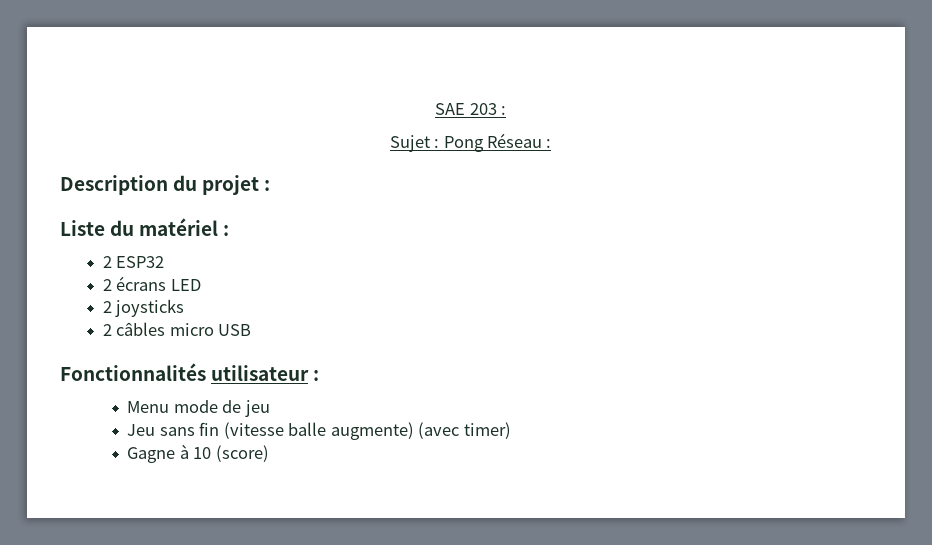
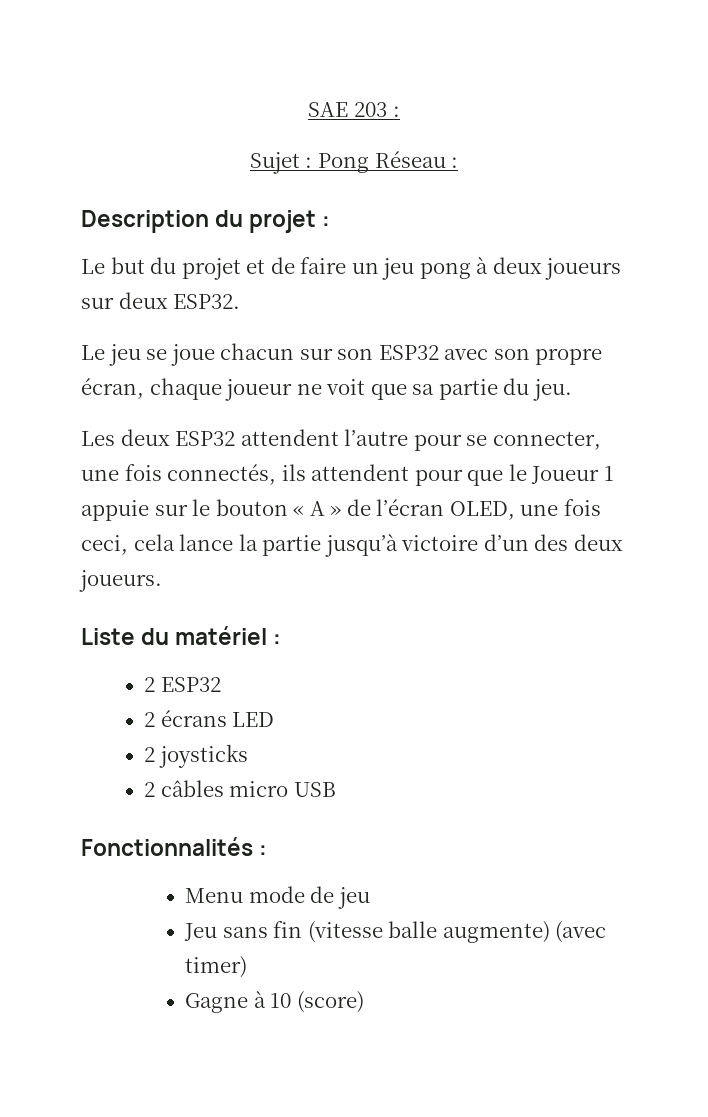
(271, 185) none -> [81,257,622,280] [81,292,241,309] [81,343,603,366] [81,378,572,401] [81,429,601,451] [81,464,614,486] [81,499,601,521] [81,534,623,557] [79,570,162,592] // Le but du projet et de faire un jeu pong à deux joueurs sur deux ESP32. // Le jeu se joue chacun sur son ESP32 avec son propre écran, chaque joueur ne voit que sa partie du jeu. // Les deux ESP32 attendent l’autre pour se connecter, une fois connectés, ils attendent pour que le Joueur 1 appuie sur le bouton « A » de l’écran OLED, une fois ceci, cela lance la partie jusqu’à victoire d’un des deux joueurs.
[211,365,310,381] utilisateur -> (253, 846) none

